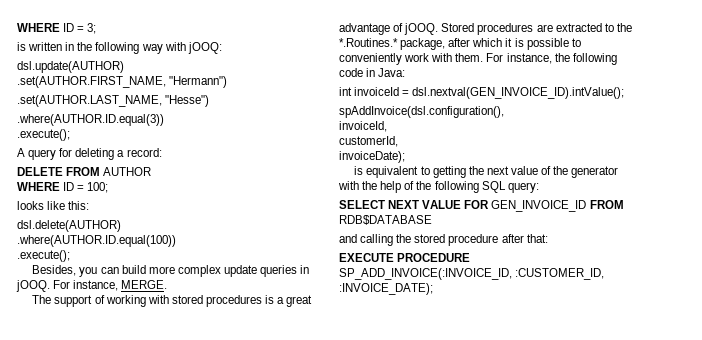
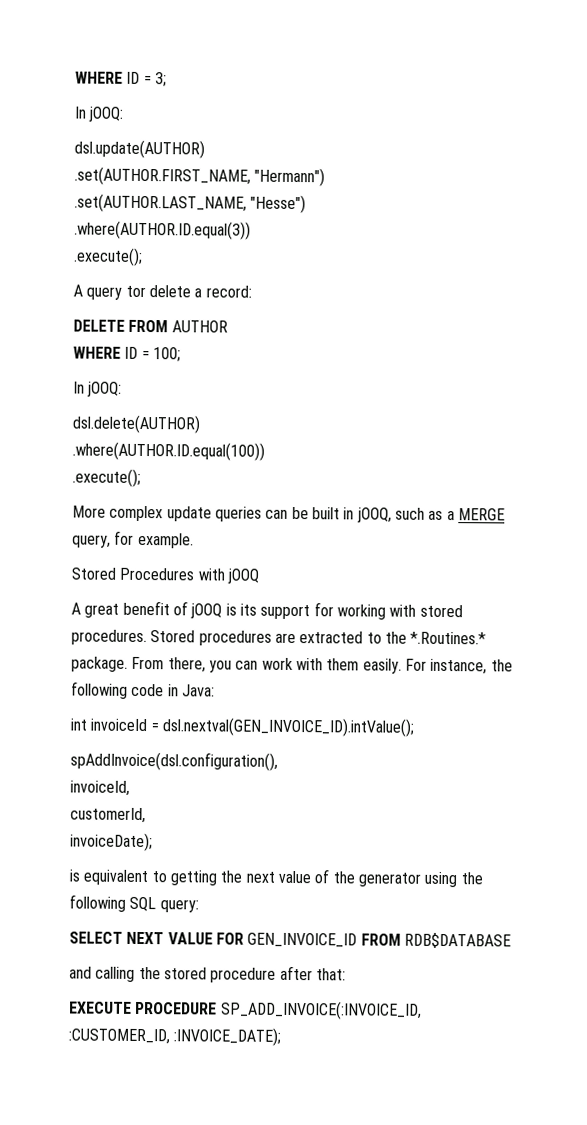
[17,42,186,54] is written in the following way with -> [74,106,87,119] In
[59,148,115,160] for deleting -> [125,285,191,298] tor delete
[17,201,90,210] looks like this: -> [73,381,123,397] In jOOQ:
[32,265,310,277] [16,280,168,292] [32,295,313,307] [339,23,439,35] Besides, you can build more complex update queries in jOOQ. For instance, MERGE. // The support of working with stored procedures is a great advantage of jOOQ. -> [72,505,505,523] [72,530,194,549] [71,567,259,584] [71,600,463,620] [71,629,147,646] More complex update queries can be built in jOOQ, such as a MERGE query, for example. // Stored Procedures with jOOQ // A great benefit of jOOQ is its support for working with stored procedures.
[400,38,581,50] [339,53,484,65] package, after which it is possible to conveniently work with them. -> [71,656,402,674] package. From there, you can work with them easily.
[338,181,415,193] with the help of -> [424,871,458,888] using

